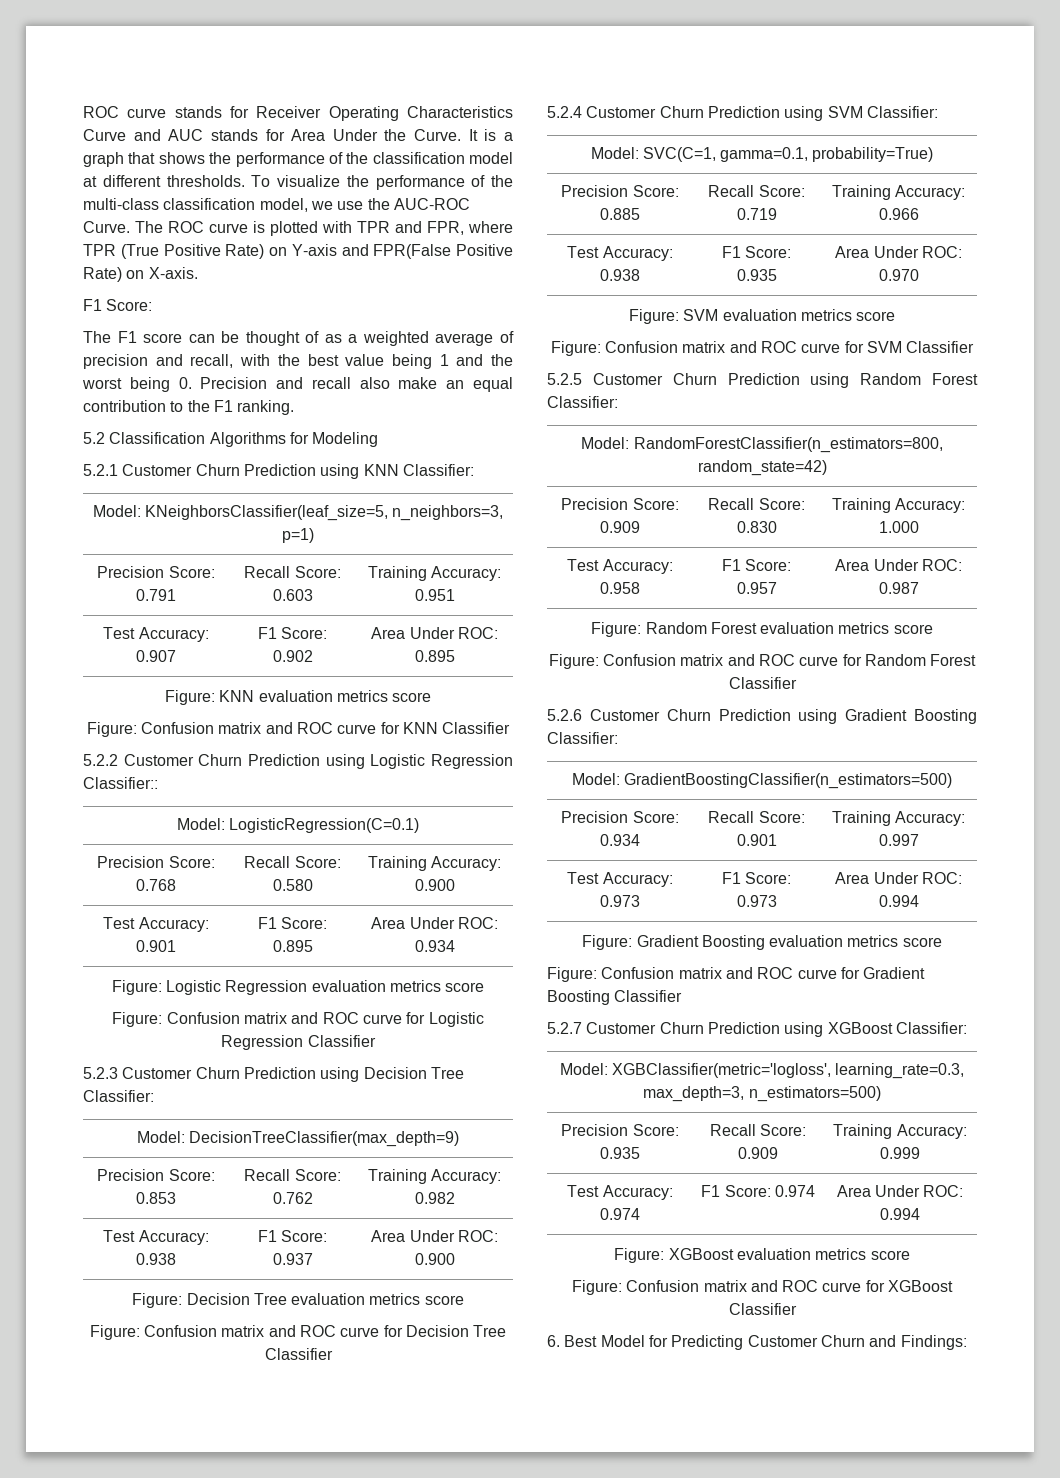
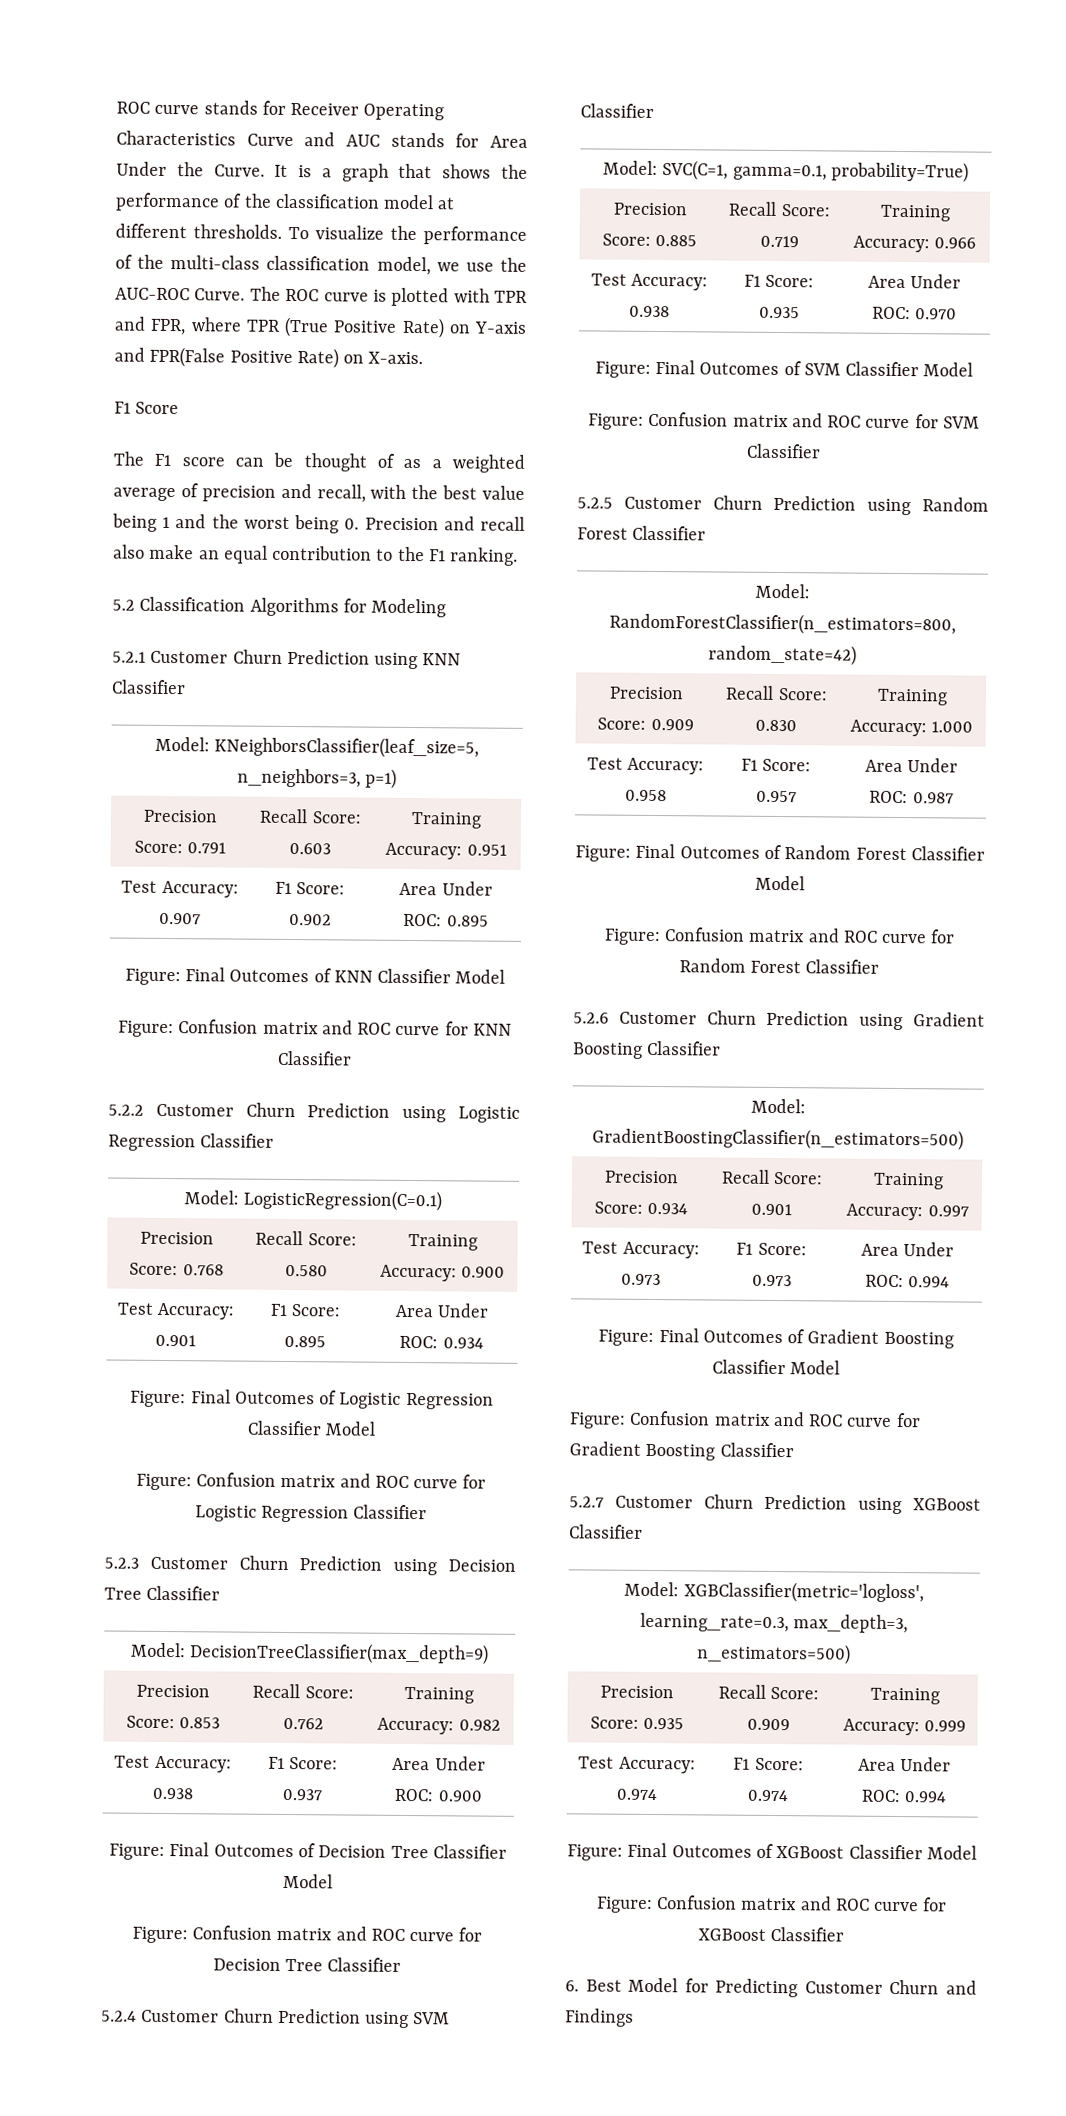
[106,299,153,311] Score: -> [135,401,180,415] Score
[402,464,474,476] Classifier: -> [111,679,186,695] Classifier
[219,690,432,702] KNN evaluation metrics score -> [184,967,506,984] Final Outcomes of KNN Classifier Model
[83,777,158,789] Classifier:: -> [200,1133,275,1148] Classifier
[166,980,485,995] Logistic Regression evaluation metrics score -> [190,1389,494,1410] [246,1420,377,1436] Final Outcomes of Logistic Regression Classifier Model
[83,1090,154,1102] Classifier: -> [146,1585,221,1601] Classifier
[186,1293,464,1305] Decision Tree evaluation metrics score -> [169,1842,507,1859] [283,1873,333,1889] Final Outcomes of Decision Tree Classifier Model
[866,106,938,118] Classifier: -> [580,103,654,118] Classifier
[683,309,896,321] SVM evaluation metrics score -> [654,359,974,377] Final Outcomes of SVM Classifier Model
[547,396,618,408] Classifier: -> [632,525,707,541] Classifier
[645,622,933,634] Random Forest evaluation metrics score -> [635,843,985,861] [755,875,805,891] Final Outcomes of Random Forest Classifier Model
[547,732,618,744] Classifier: -> [647,1040,722,1056] Classifier
[636,935,942,950] Gradient Boosting evaluation metrics score -> [658,1328,954,1349] [711,1359,841,1375] Final Outcomes of Gradient Boosting Classifier Model
[895,1022,967,1034] Classifier: -> [569,1524,643,1539] Classifier
[668,1248,910,1260] XGBoost evaluation metrics score -> [627,1842,977,1860] Final Outcomes of XGBoost Classifier Model
[900,1335,967,1350] Findings: -> [565,2008,634,2027] Findings

